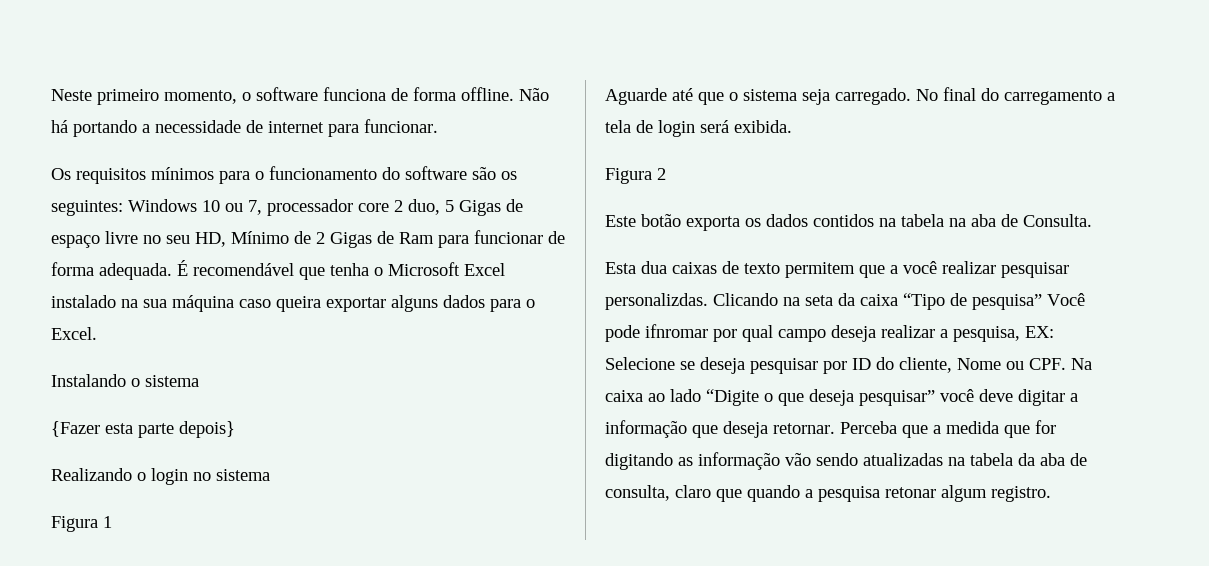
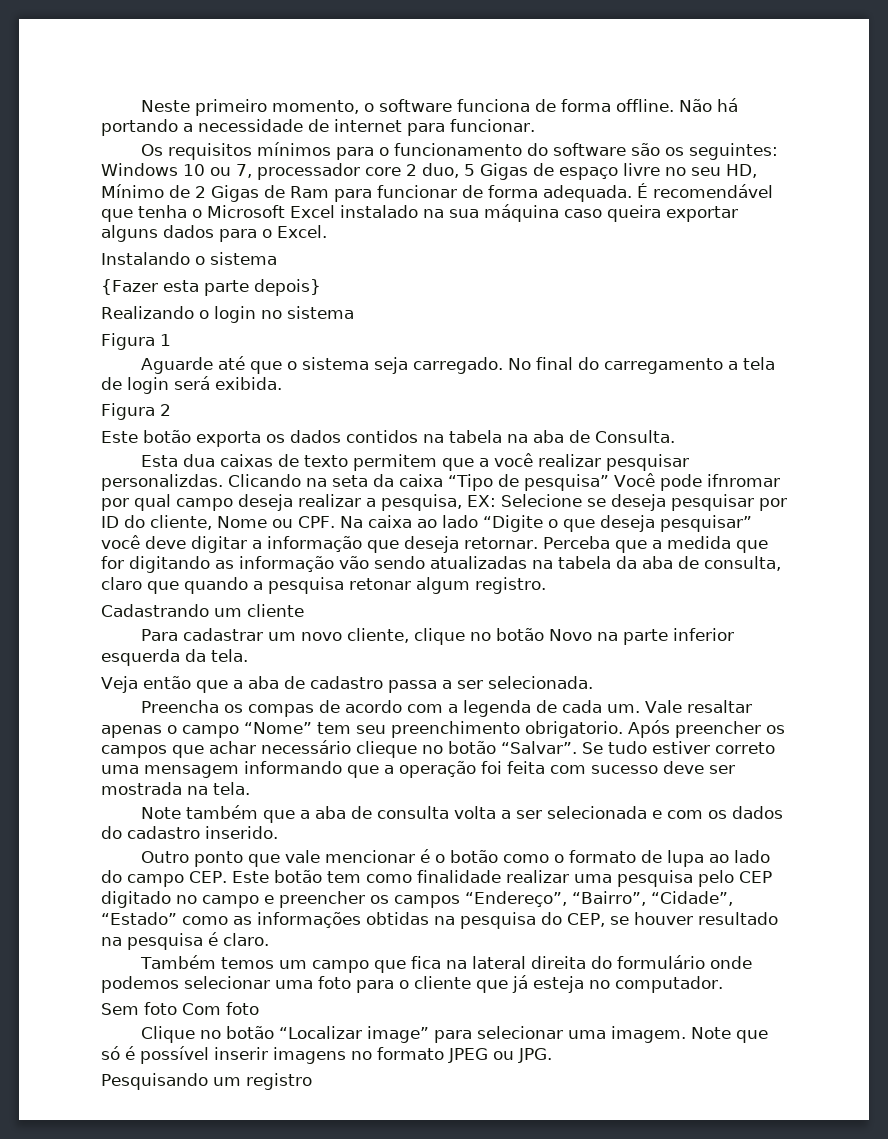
(1051, 494) none -> [101,604,304,617] [141,628,735,645] [101,649,248,666] [101,676,593,693] [141,700,753,717] [101,720,785,738] [101,740,775,758] [101,761,735,778] [101,782,250,795] [141,805,784,823] [101,826,278,839] [141,849,771,867] [101,870,772,887] [101,891,733,908] [101,912,778,929] [101,932,269,950] [140,955,753,973] [101,975,723,993] [101,1002,259,1015] [141,1026,769,1043] [101,1046,552,1064] [101,1073,312,1090] // Cadastrando um cliente // Para cadastrar um novo cliente, clique no botão Novo na parte inferior esquerda da tela. // Veja então que a aba de cadastro passa a ser selecionada. // Preencha os compas de acordo com a legenda de cada um. Vale resaltar apenas o campo “Nome” tem seu preenchimento obrigatorio. Após preencher os campos que achar necessário clieque no botão “Salvar”. Se tudo estiver correto uma mensagem informando que a operação foi feita com sucesso deve ser mostrada na tela. // Note também que a aba de consulta volta a ser selecionada e com os dados do cadastro inserido. // Outro ponto que vale mencionar é o botão como o formato de lupa ao lado do campo CEP. Este botão tem como finalidade realizar uma pesquisa pelo CEP digitado no campo e preencher os campos “Endereço”, “Bairro”, “Cidade”, “Estado” como as informações obtidas na pesquisa do CEP, se houver resultado na pesquisa é claro. // Também temos um campo que fica na lateral direita do formulário onde podemos selecionar uma foto para o cliente que já esteja no computador. // Sem foto Com foto // Clique no botão “Localizar image” para selecionar uma imagem. Note que só é possível inserir imagens no formato JPEG ou JPG. // Pesquisando um registro

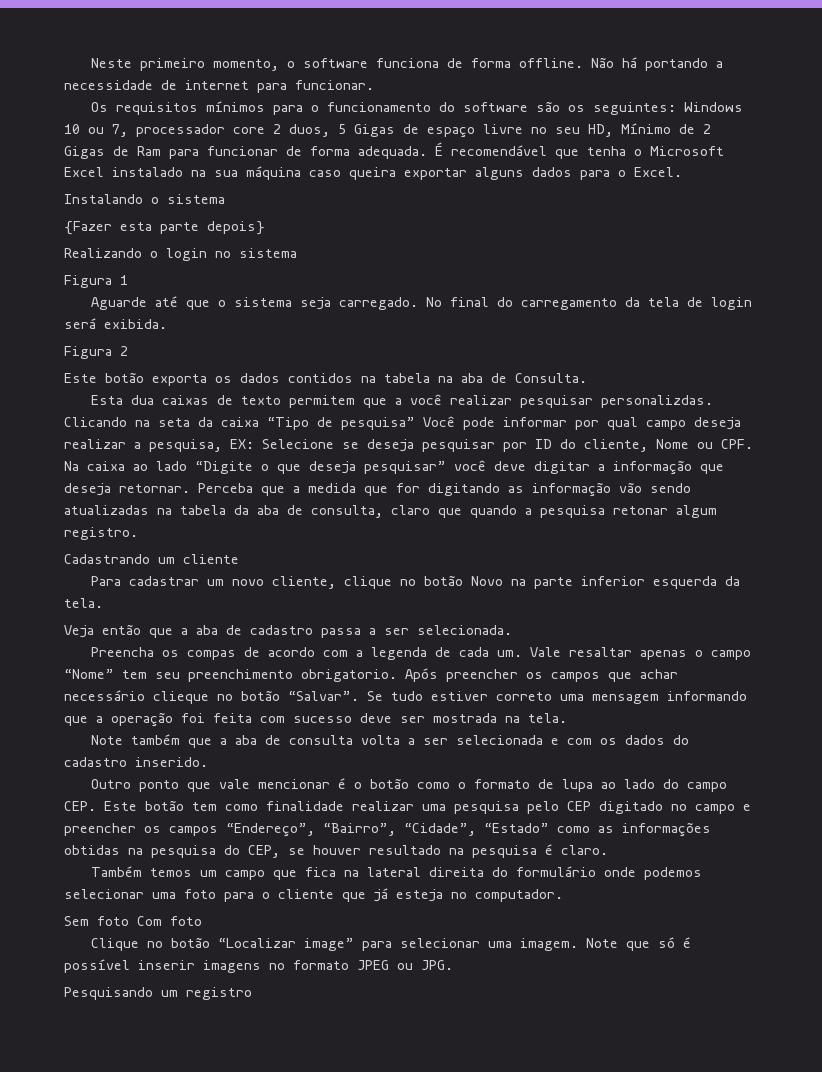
[422,163,459,178] duo, -> [289,124,330,137] duos,
[728,361,739,370] a -> [624,297,640,307] da
[706,474,780,487] ifnromar -> [503,417,567,427] informar

